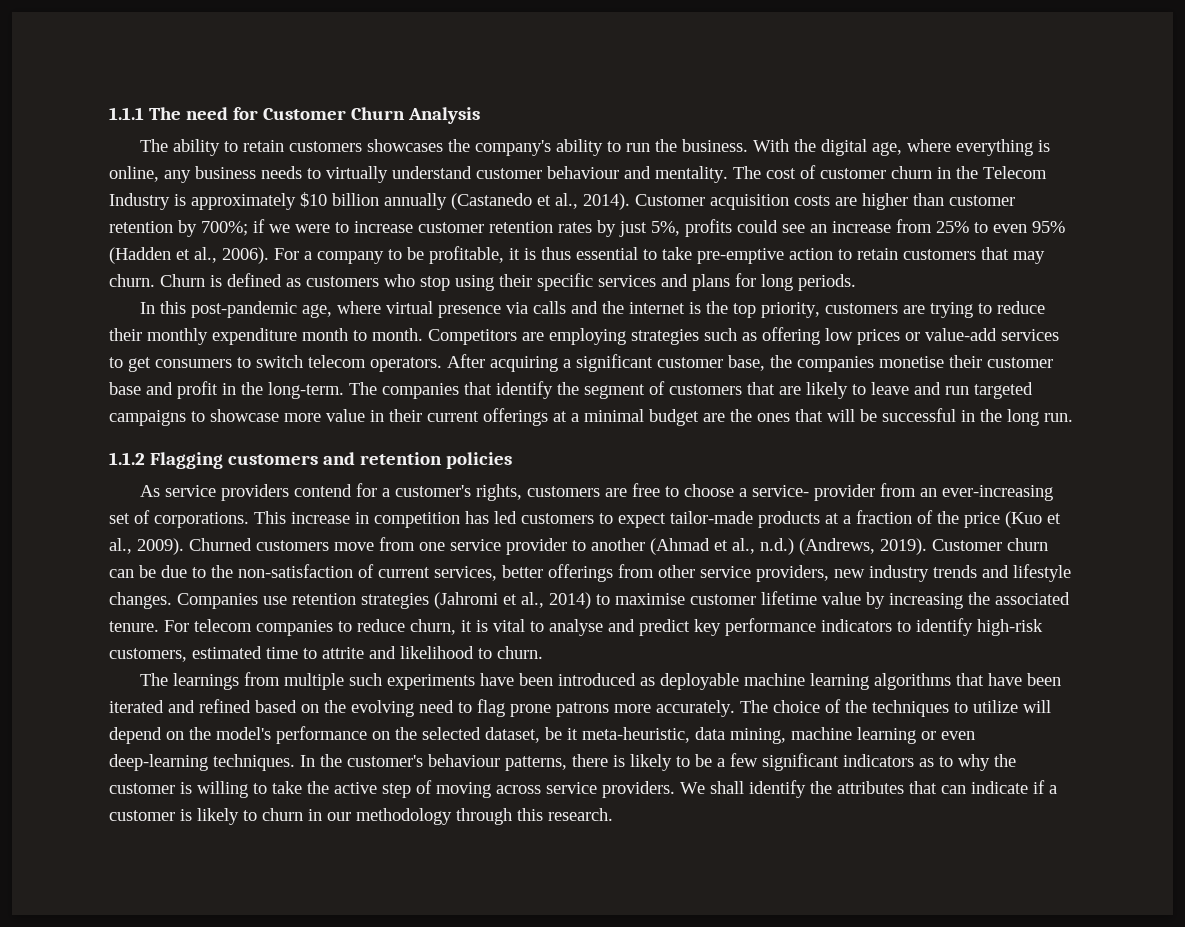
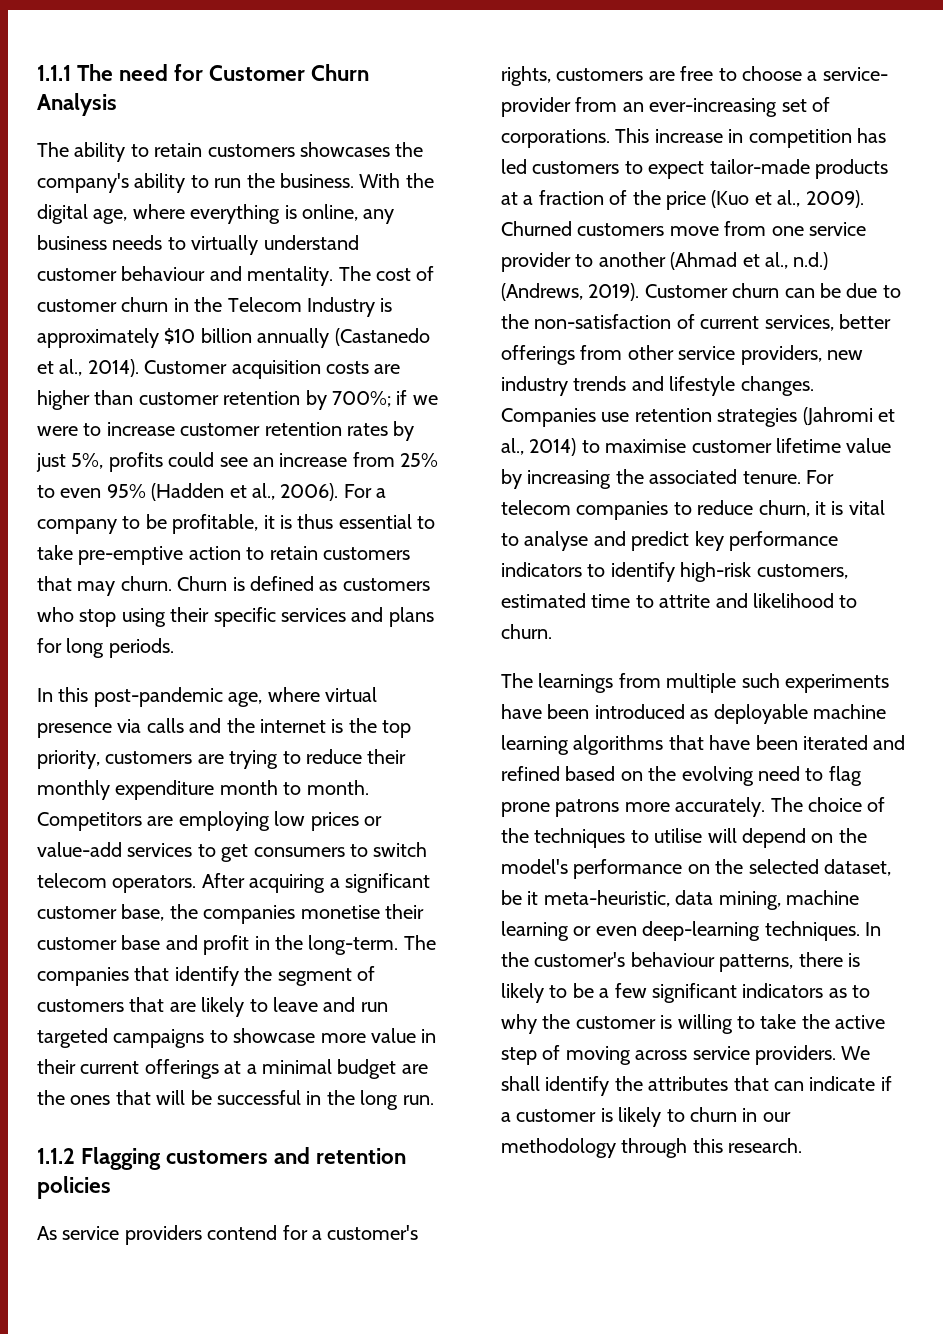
[631,327,820,345] strategies such as offering -> (270, 821) none
[973,700,1018,713] utilize -> [654,828,703,843] utilise

